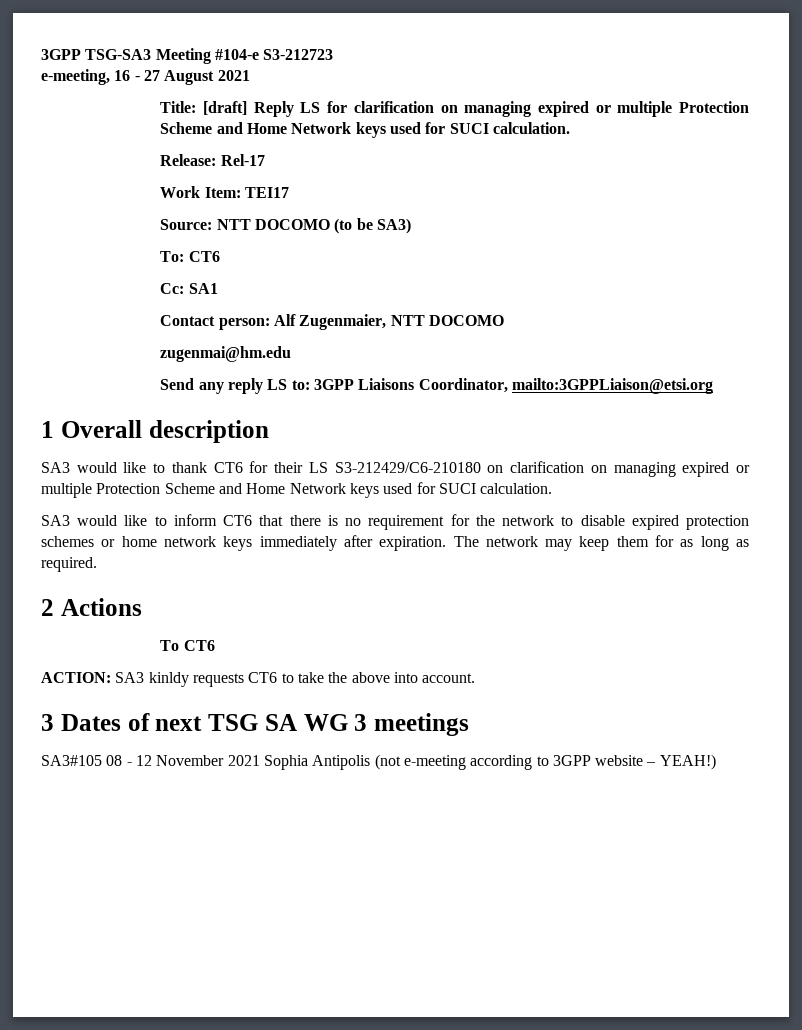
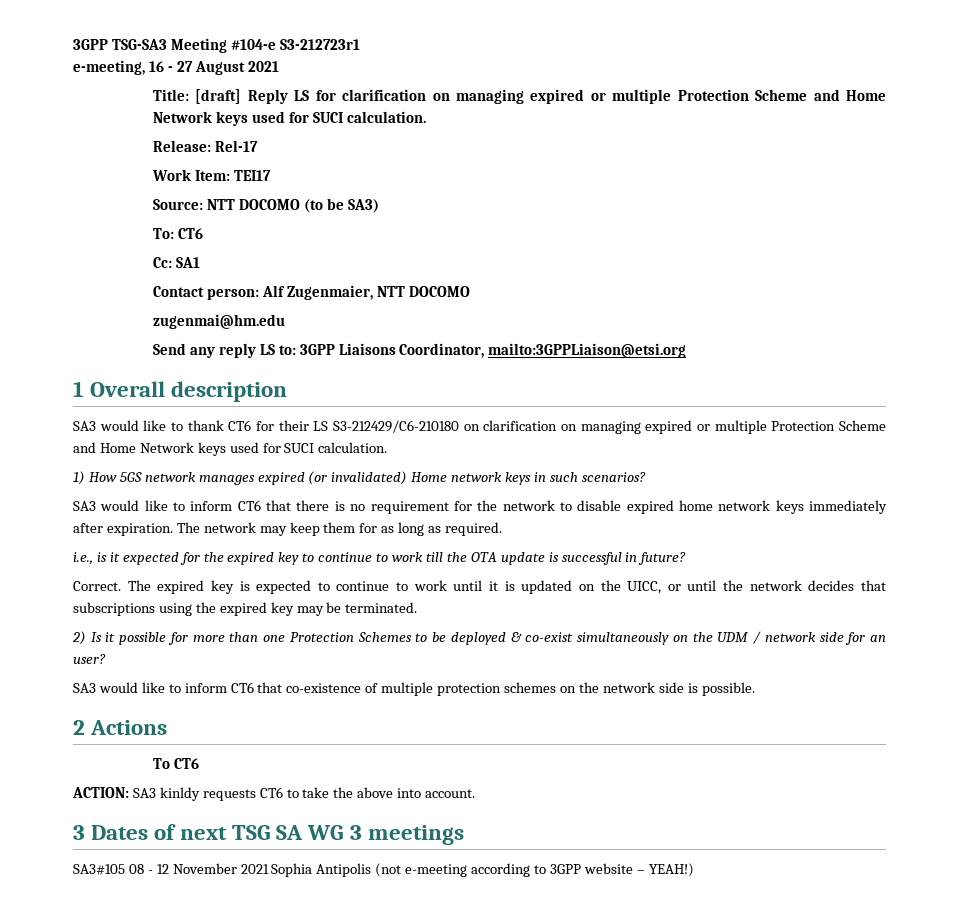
[263,49,334,60] S3-212723 -> [279,39,360,50] S3-212723r1
(553, 488) none -> [73,471,646,485] // 1) How 5GS network manages expired (or invalidated) Home network keys in such scenarios?
[686,515,750,530] [41,536,116,547] protection schemes or -> (674, 507) none
(97, 564) none -> [73,552,687,565] [73,580,886,594] [73,602,418,616] [72,631,887,645] [73,654,106,664] [73,682,755,696] // i.e., is it expected for the expired key to continue to work till the OTA update is successful in future? // Correct. The expired key is expected to continue to work until it is updated on the UICC, or until the network decides that subscriptions using the expired key may be terminated. // 2) Is it possible for more than one Protection Schemes to be deployed & co-exist simultaneously on the UDM / network side for an user? // SA3 would like to inform CT6 that co-existence of multiple protection schemes on the network side is possible.

